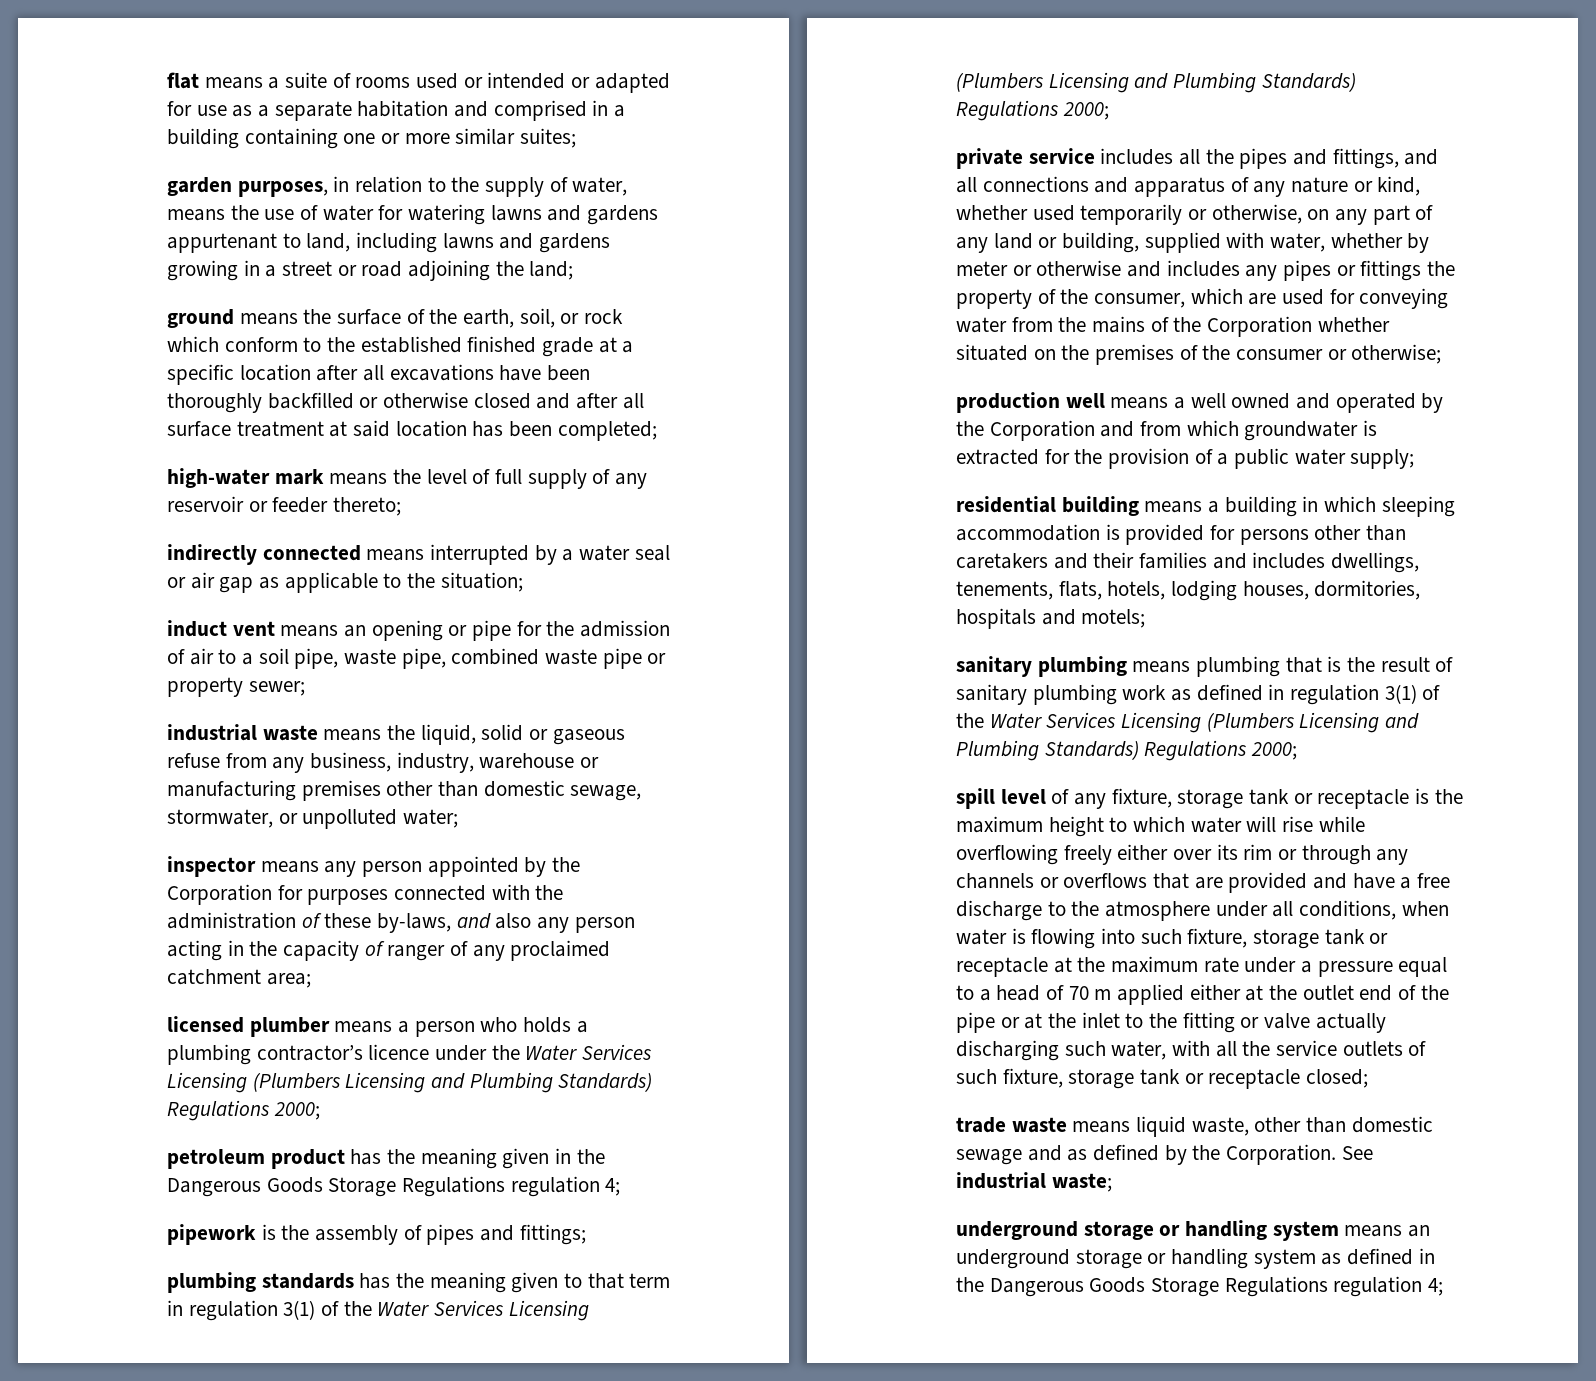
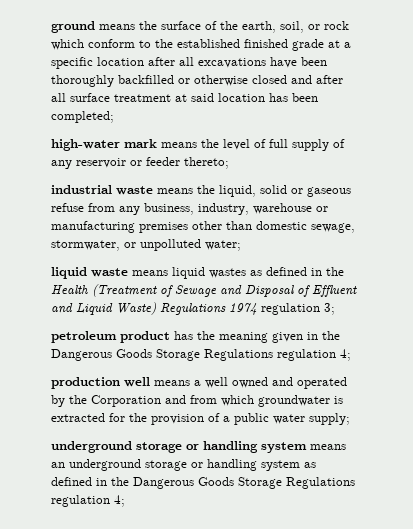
[167,72,670,93] [167,100,626,121] [167,128,577,149] [167,176,628,197] [167,204,659,225] [167,232,611,253] [167,260,574,281] flat means a suite of rooms used or intended or adapted for use as a separate habitation and comprised in a building containing one or more similar suites; // garden purposes, in relation to the supply of water, means the use of water for watering lawns and gardens appurtenant to land, including lawns and gardens growing in a street or road adjoining the land; // -> (51, 27) none
[167,544,670,565] [167,572,523,593] [167,620,671,641] [167,648,667,669] [167,677,305,697] // indirectly connected means interrupted by a water seal or air gap as applicable to the situation; // induct vent means an opening or pipe for the admission of air to a soil pipe, waste pipe, combined waste pipe or property sewer; -> (230, 163) none
[167,856,581,877] [167,884,564,905] [167,912,635,933] [167,940,611,961] [167,969,311,988] [167,1016,588,1037] [167,1044,652,1065] [167,1072,653,1093] [167,1100,320,1121] inspector means any person appointed by the Corporation for purposes connected with the administration of these by-laws, and also any person acting in the capacity of ranger of any proclaimed catchment area; // licensed plumber means a person who holds a plumbing contractor’s licence under the Water Services Licensing (Plumbers Licensing and Plumbing Standards) Regulations 2000; -> [51,267,345,279] [51,284,358,297] [51,302,336,315] liquid waste means liquid wastes as defined in the Health (Treatment of Sewage and Disposal of Effluent and Liquid Waste) Regulations 1974 regulation 3;
[167,1224,586,1245] [167,1272,671,1293] [167,1300,589,1321] [956,72,1356,93] [956,100,1109,121] [956,148,1439,169] [956,176,1421,197] [956,204,1434,225] [956,232,1430,253] [956,260,1456,281] [956,288,1449,309] [956,316,1390,337] [956,344,1442,365] // pipework is the assembly of pipes and fittings; // plumbing standards has the meaning given to that term in regulation 3(1) of the Water Services Licensing (Plumbers Licensing and Plumbing Standards) Regulations 2000; // private service includes all the pipes and fittings, and all connections and apparatus of any nature or kind, whether used temporarily or otherwise, on any part of any land or building, supplied with water, whether by meter or otherwise and includes any pipes or fittings the property of the consumer, which are used for conveying water from the mains of the Corporation whether situated on the premises of the consumer or otherwise; -> (352, 355) none
[956,496,1455,517] [956,524,1407,545] [956,552,1420,573] [956,580,1421,601] [956,608,1146,629] [956,656,1454,677] [956,684,1441,705] [956,712,1420,733] [956,740,1298,761] [956,788,1463,809] [956,816,1365,837] [956,844,1409,865] [956,872,1451,893] [956,900,1449,921] [956,928,1389,949] [956,956,1448,977] [956,984,1449,1005] [956,1012,1386,1033] [956,1040,1427,1061] [956,1068,1369,1089] [956,1116,1433,1137] [956,1144,1373,1165] [956,1172,1112,1192] // residential building means a building in which sleeping accommodation is provided for persons other than caretakers and their families and includes dwellings, tenements, flats, hotels, lodging houses, dormitories, hospitals and motels; // sanitary plumbing means plumbing that is the result of sanitary plumbing work as defined in regulation 3(1) of the Water Services Licensing (Plumbers Licensing and Plumbing Standards) Regulations 2000; // spill level of any fixture, storage tank or receptacle is the maximum height to which water will rise while overflowing freely either over its rim or through any channels or overflows that are provided and have a free discharge to the atmosphere under all conditions, when water is flowing into such fixture, storage tank or receptacle at the maximum rate under a pressure equal to a head of 70 m applied either at the outlet end of the pipe or at the inlet to the fitting or valve actually discharging such water, with all the service outlets of such fixture, storage tank or receptacle closed; // trade waste means liquid waste, other than domestic sewage and as defined by the Corporation. See industrial waste; -> (351, 419) none

